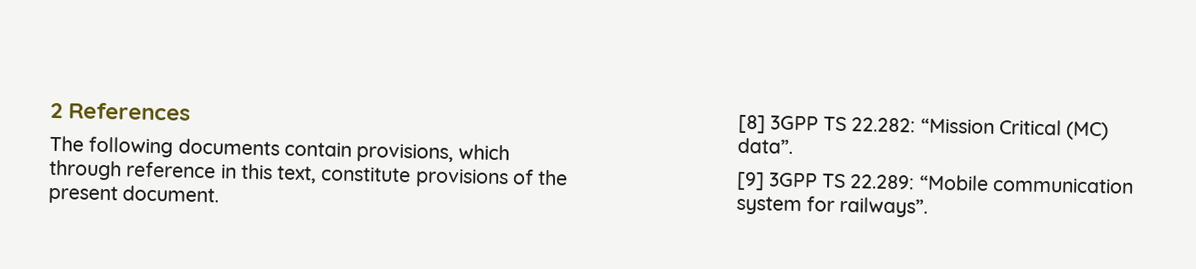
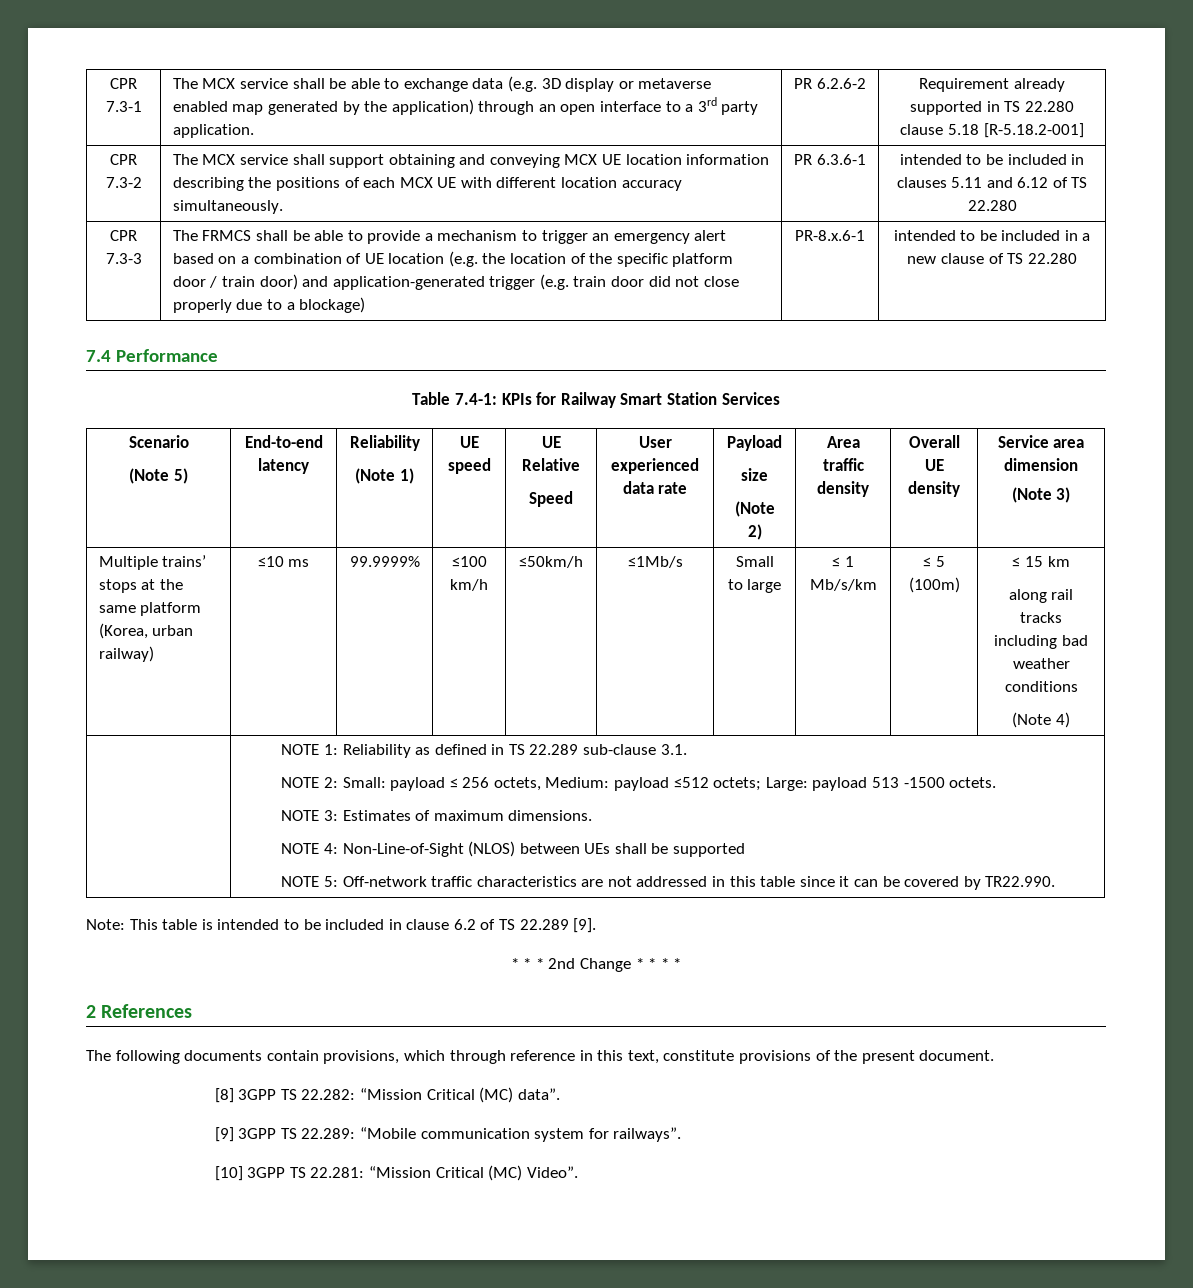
(50, 110) none -> [110,78,137,89] [105,101,142,112] [172,76,712,92] [172,97,759,115] [172,124,254,138] [794,78,866,89] [919,78,1065,92] [910,101,1074,115] [900,123,1084,138] [110,154,137,165] [105,177,142,188] [172,154,770,168] [172,177,682,191] [172,200,283,214] [794,154,866,165] [899,154,1085,165] [896,177,1088,188] [967,200,1017,211] [110,230,137,241] [105,253,142,264] [172,230,727,244] [172,251,734,267] [172,274,739,290] [172,297,366,313] [795,230,865,241] [893,230,1091,241] [907,253,1077,264] [86,349,218,362] [412,392,780,408] [128,435,189,448] [129,468,188,484] [244,435,323,448] [258,458,309,474] [349,435,420,451] [355,468,414,484] [459,436,479,448] [447,458,491,474] [541,436,561,448] [522,458,580,471] [529,491,573,507] [638,436,672,448] [611,458,699,474] [622,481,688,494] [727,435,782,451] [741,468,768,481] [734,501,775,517] [747,524,762,540] [826,436,860,448] [822,458,864,471] [817,481,869,497] [908,435,960,448] [924,459,944,471] [908,481,960,497] [997,435,1085,448] [1004,458,1078,471] [1011,487,1071,503] [98,555,207,570] [98,579,183,593] [98,602,202,616] [98,623,194,639] [98,646,154,662] [257,556,310,567] [349,556,420,567] [451,556,487,567] [450,579,488,591] [519,556,583,568] [627,556,683,568] [735,556,774,567] [727,579,782,593] [832,556,854,567] [809,579,877,591] [923,556,945,567] [908,577,960,593] [1012,556,1070,567] [1008,589,1074,603] [1020,612,1062,623] [994,635,1088,649] [1012,658,1070,669] [1004,681,1078,692] [1012,712,1070,728] [281,744,687,758] [281,777,997,791] [281,810,593,821] [281,841,746,857] [281,876,1056,890] [86,918,597,933] [510,958,682,972] CPR 7.3-1 | The MCX service shall be able to exchange data (e.g. 3D display or metaverse enabled map generated by the application) through an open interface to a 3rd party application. | PR 6.2.6-2 | Requirement already supported in TS 22.280 clause 5.18 [R-5.18.2-001] // CPR 7.3-2 | The MCX service shall support obtaining and conveying MCX UE location information describing the positions of each MCX UE with different location accuracy simultaneously. | PR 6.3.6-1 | intended to be included in clauses 5.11 and 6.12 of TS 22.280 // CPR 7.3-3 | The FRMCS shall be able to provide a mechanism to trigger an emergency alert based on a combination of UE location (e.g. the location of the specific platform door / train door) and application-generated trigger (e.g. train door did not close properly due to a blockage) | PR-8.x.6-1 | intended to be included in a new clause of TS 22.280 // 7.4 Performance // Table 7.4-1: KPIs for Railway Smart Station Services // Scenario // (Note 5) | End-to-end latency | Reliability // (Note 1) | UE speed | UE Relative // Speed | User experienced data rate | Payload // size // (Note 2) | Area traffic density | Overall UE density | Service area dimension // (Note 3) // Multiple trains’ stops at the same platform (Korea, urban railway) | ≤10 ms | 99.9999% | ≤100 km/h | ≤50km/h | ≤1Mb/s | Small to large | ≤ 1 Mb/s/km | ≤ 5 (100m) | ≤ 15 km // along rail tracks including bad weather conditions // (Note 4) // | NOTE 1: Reliability as defined in TS 22.289 sub-clause 3.1. // NOTE 2: Small: payload ≤ 256 octets, Medium: payload ≤512 octets; Large: payload 513 -1500 octets. // NOTE 3: Estimates of maximum dimensions. // NOTE 4: Non-Line-of-Sight (NLOS) between UEs shall be supported // NOTE 5: Off-network traffic characteristics are not addressed in this table since it can be covered by TR22.990. // Note: This table is intended to be included in clause 6.2 of TS 22.289 [9]. // * * * 2nd Change * * * * //
(929, 207) none -> [214,1165,578,1181] // [10] 3GPP TS 22.281: “Mission Critical (MC) Video”.

